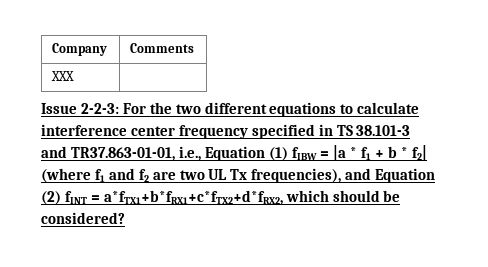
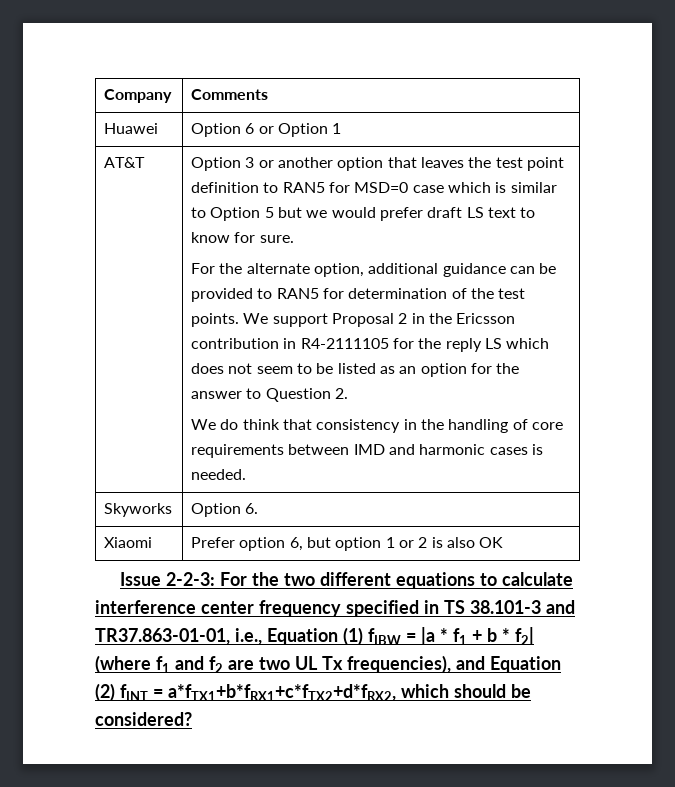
[51,71,75,81] XXX | -> [104,123,159,134] [191,123,342,137] [104,157,146,168] [191,157,564,171] [191,182,557,193] [191,207,536,221] [191,232,294,243] [191,263,557,277] [191,288,526,302] [191,313,516,327] [191,338,550,352] [191,363,520,377] [191,388,349,402] [191,419,563,433] [191,444,543,458] [191,469,247,480] [104,503,173,517] [191,503,259,517] [104,537,153,548] [191,537,504,551] Huawei | Option 6 or Option 1 // AT&T | Option 3 or another option that leaves the test point definition to RAN5 for MSD=0 case which is similar to Option 5 but we would prefer draft LS text to know for sure. // For the alternate option, additional guidance can be provided to RAN5 for determination of the test points. We support Proposal 2 in the Ericsson contribution in R4-2111105 for the reply LS which does not seem to be listed as an option for the answer to Question 2. // We do think that consistency in the handling of core requirements between IMD and harmonic cases is needed. // Skyworks | Option 6. // Xiaomi | Prefer option 6, but option 1 or 2 is also OK

